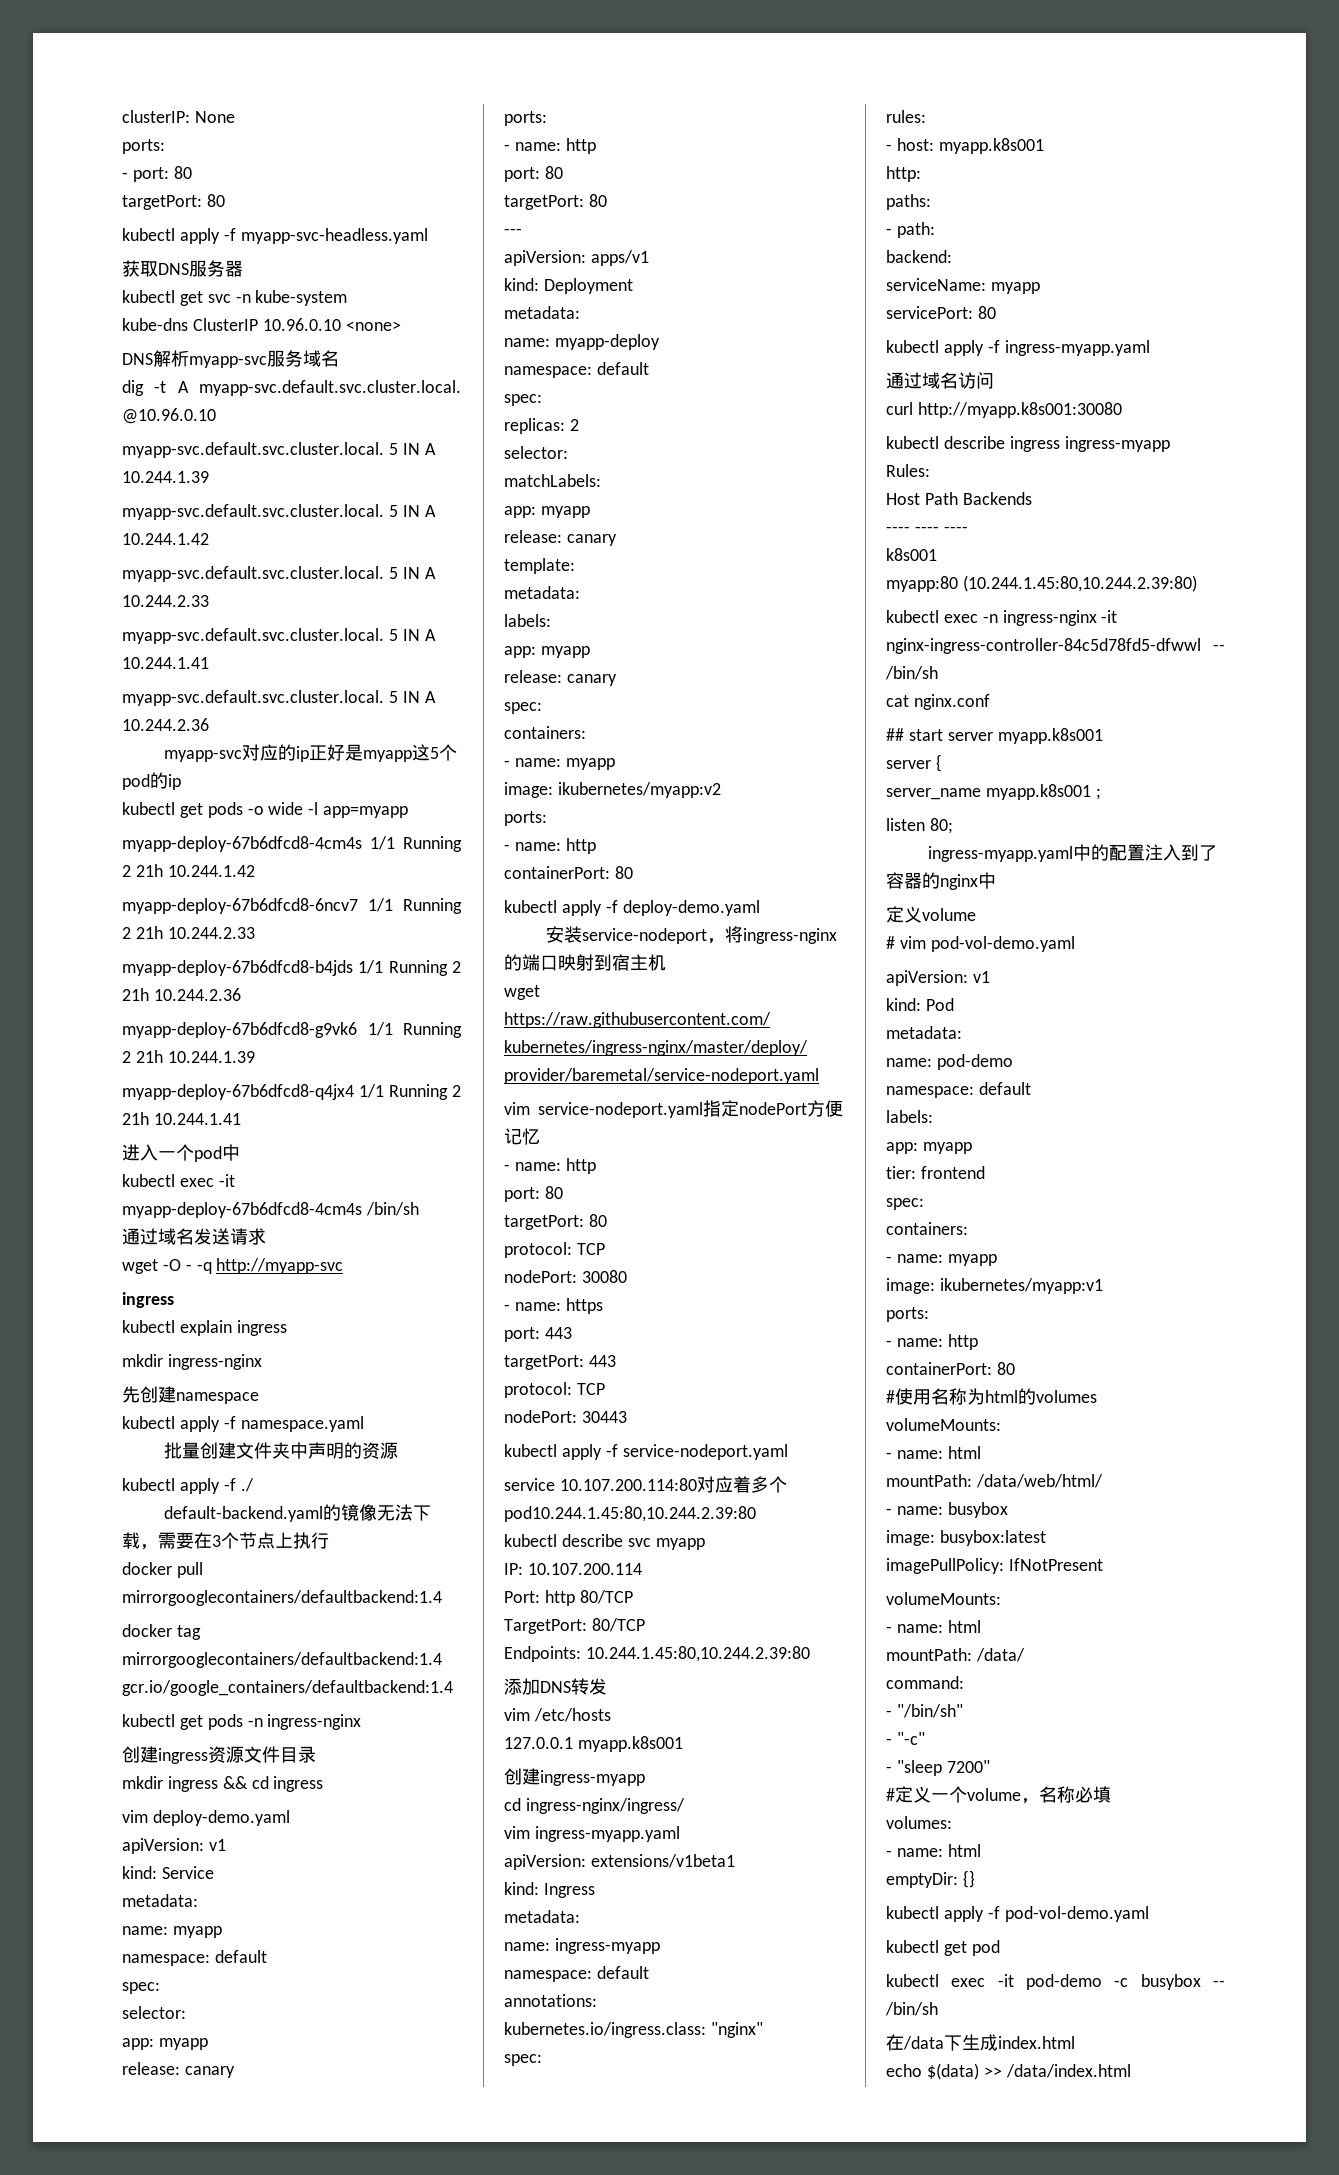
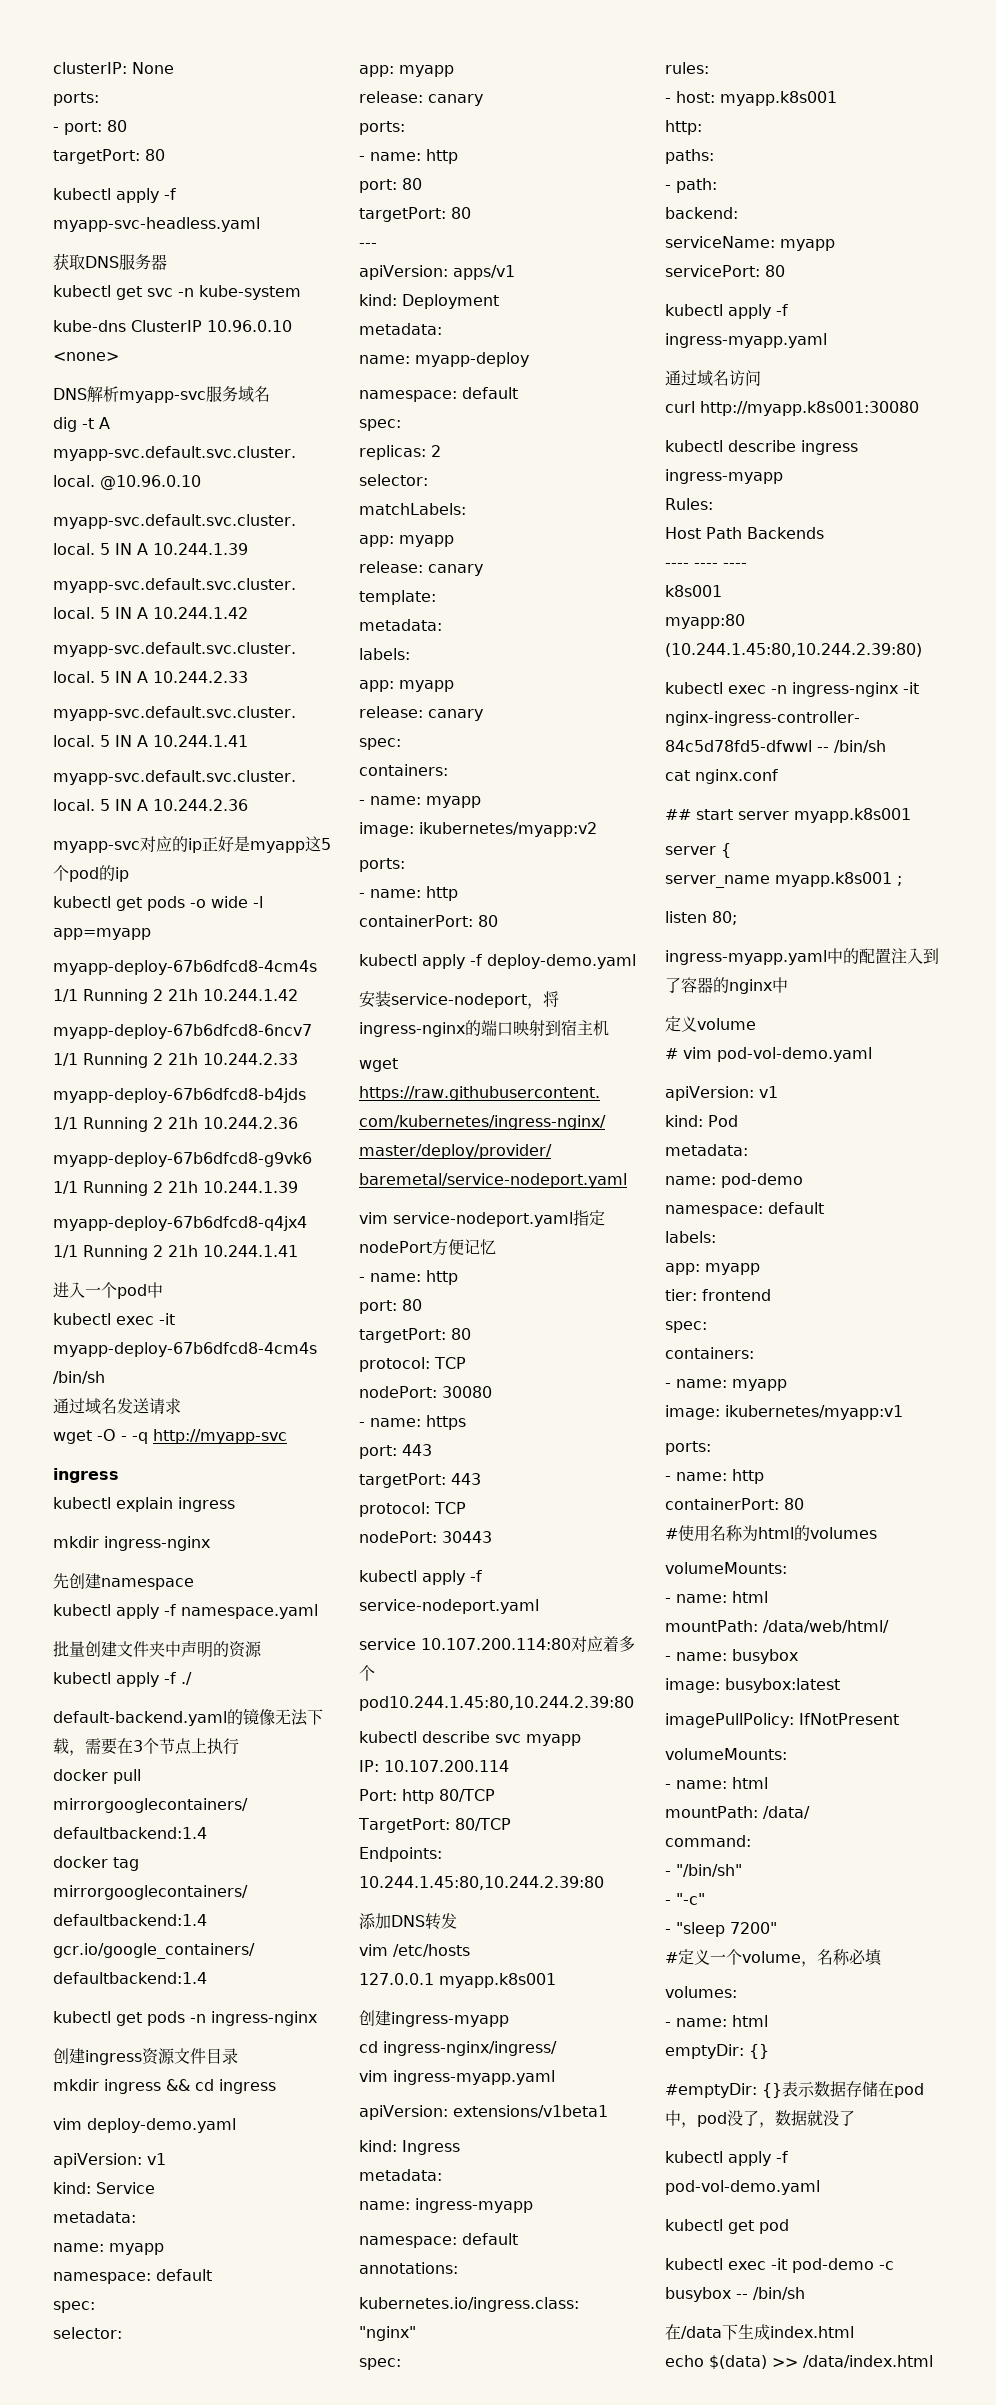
(975, 1879) none -> [665,2081,924,2098] [665,2110,855,2128] // #emptyDir: {}表示数据存储在pod中，pod没了，数据就没了

